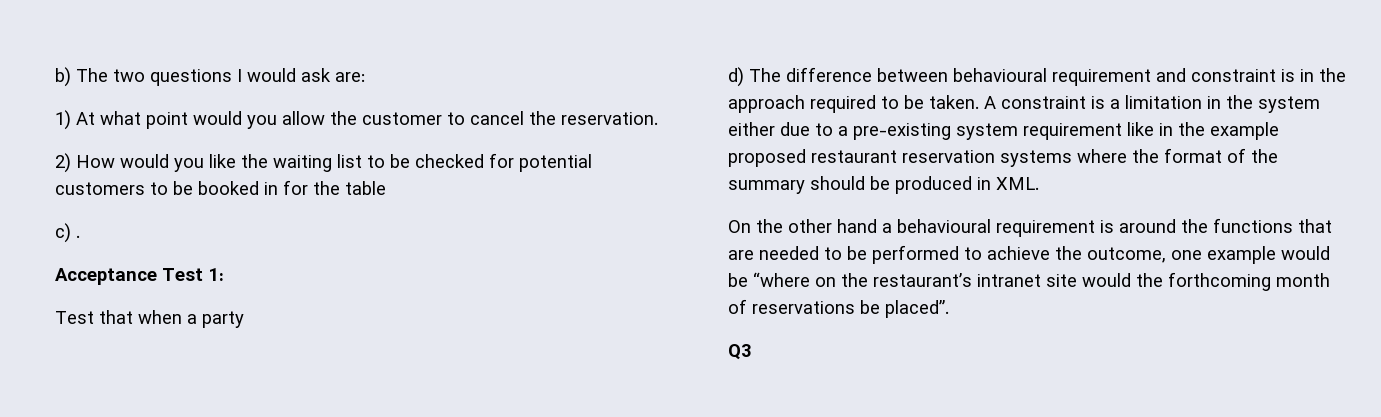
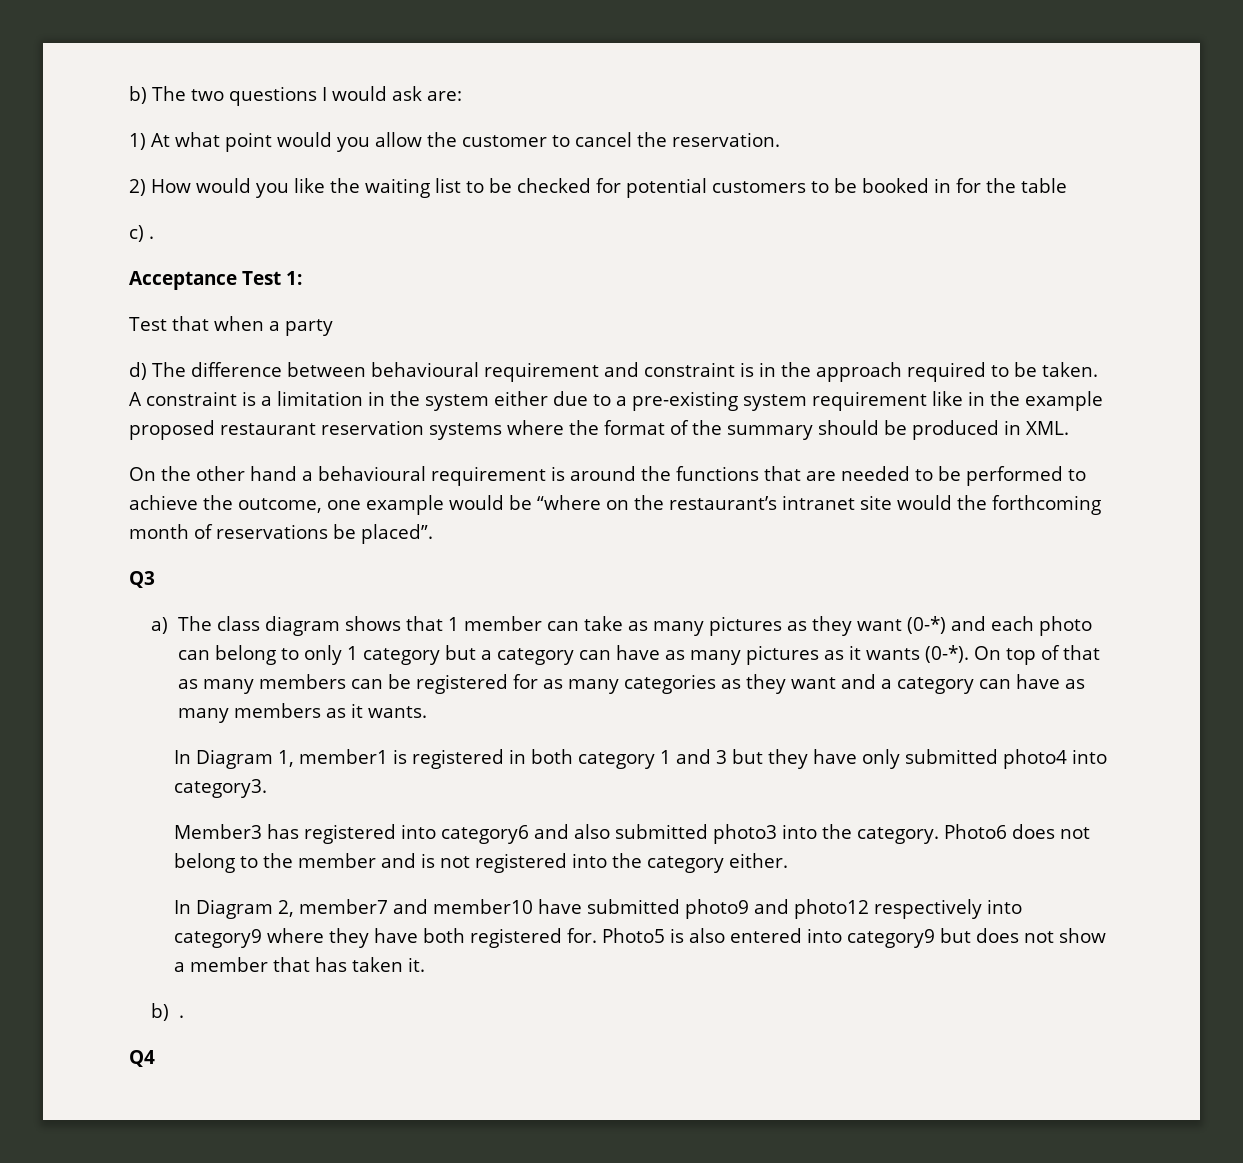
(752, 352) none -> [151,616,1092,636] [177,645,1100,665] [177,674,1085,694] [177,703,427,723] [173,749,1107,769] [173,779,267,798] [173,824,1090,844] [173,853,788,873] [173,899,1022,919] [173,928,1106,948] [173,957,425,972] [151,1003,184,1021] [129,1050,155,1067] // a) The class diagram shows that 1 member can take as many pictures as they want (0-*) and each photo can belong to only 1 category but a category can have as many pictures as it wants (0-*). On top of that as many members can be registered for as many categories as they want and a category can have as many members as it wants. // In Diagram 1, member1 is registered in both category 1 and 3 but they have only submitted photo4 into category3. // Member3 has registered into category6 and also submitted photo3 into the category. Photo6 does not belong to the member and is not registered into the category either. // In Diagram 2, member7 and member10 have submitted photo9 and photo12 respectively into category9 where they have both registered for. Photo5 is also entered into category9 but does not show a member that has taken it. // b) . // Q4

